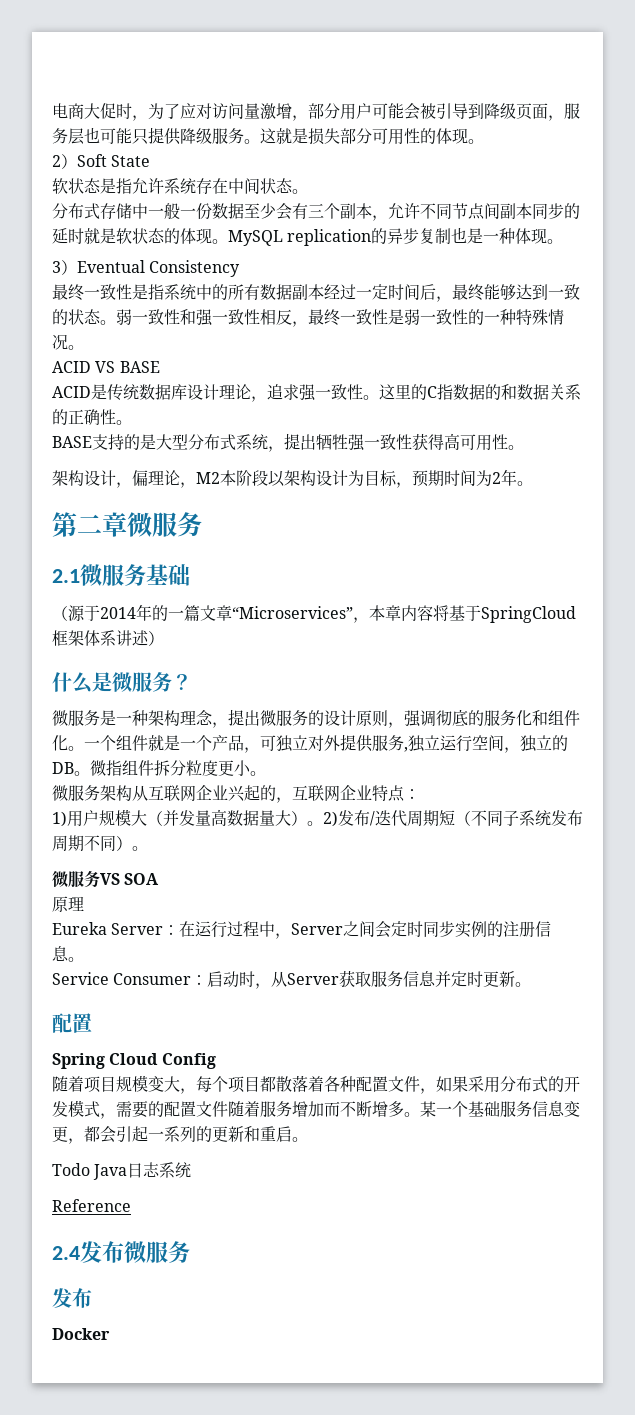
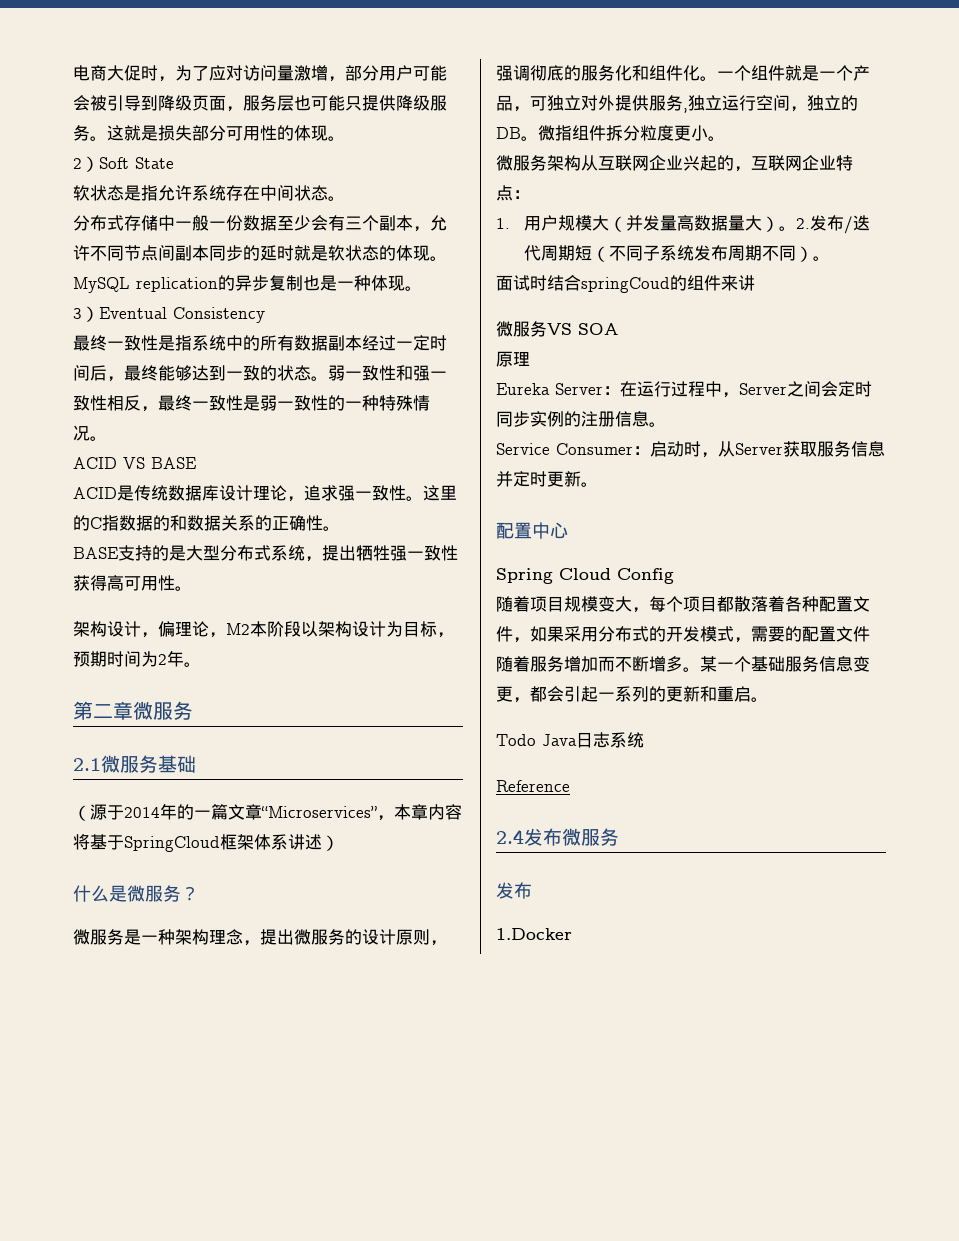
[52,811,67,827] 1) -> [496,218,510,229] 1.
[323,811,338,827] 2) -> [795,218,810,229] 2.
(148, 848) none -> [496,275,755,293] // 面试时结合springCoud的组件来讲
(92, 1023) none -> [532,522,568,539] 中心
[52,1328,110,1340] Docker -> [496,928,572,940] 1.Docker

